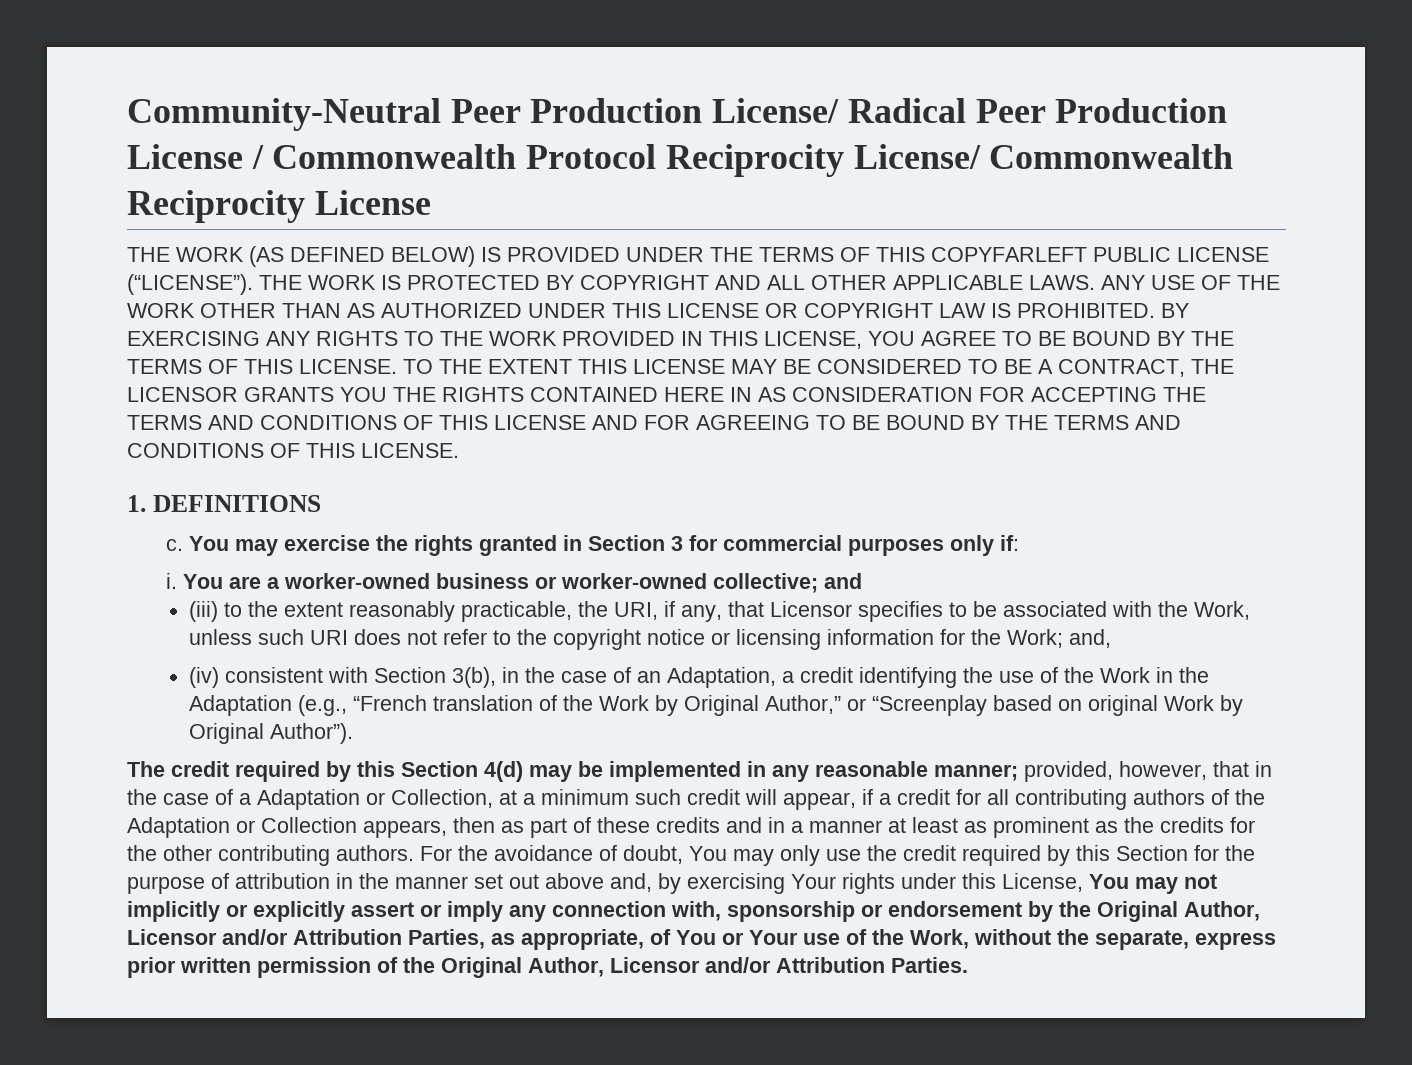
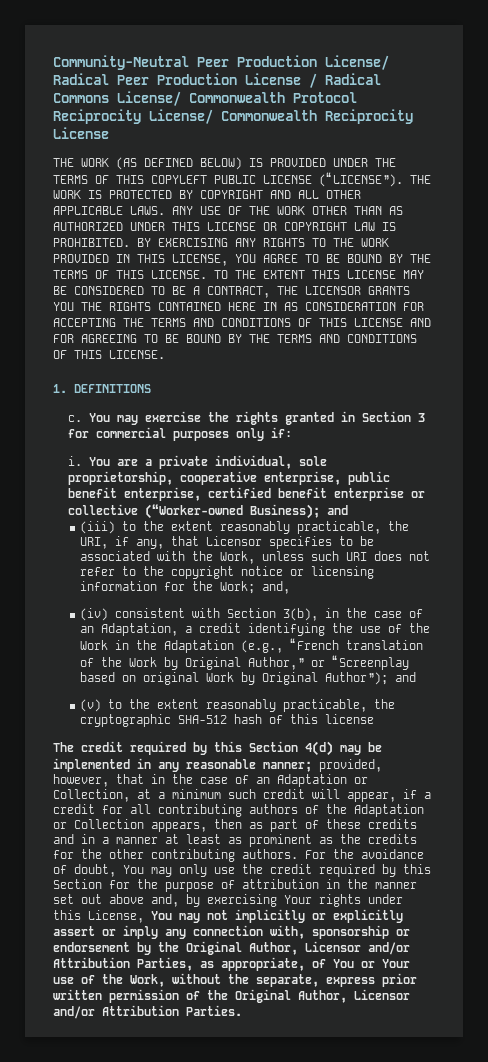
(264, 157) none -> [325,73,381,85] [53,91,181,106] Radical Commons License/
[931,247,1087,262] COPYFARLEFT -> [151,175,207,184] COPYLEFT
[283,573,818,593] worker-owned business or worker-owned collective; -> [158,455,327,469] [67,471,390,485] [67,487,425,501] [67,503,320,519] private individual, sole proprietorship, cooperative enterprise, public benefit enterprise, certified benefit enterprise or collective (“Worker-owned Business);
[270,723,354,744] Author”). -> [325,672,417,685] [80,699,396,712] [80,714,375,727] Author”); and // (v) to the extent reasonably practicable, the cryptographic SHA-512 hash of this license
[239,793,251,805] a -> [256,777,270,784] an

